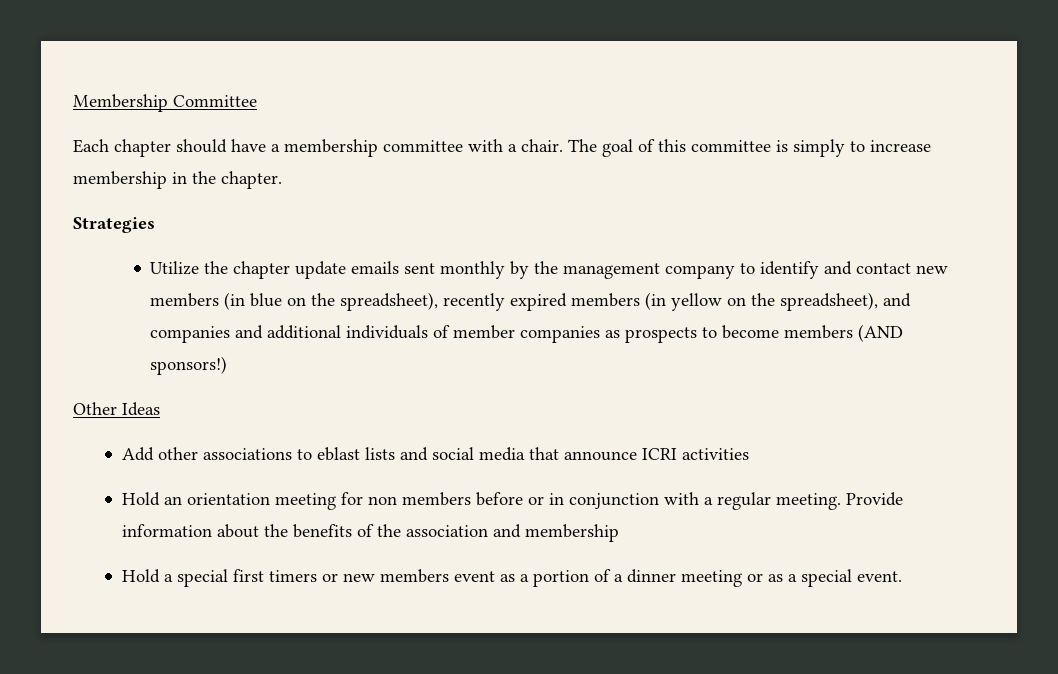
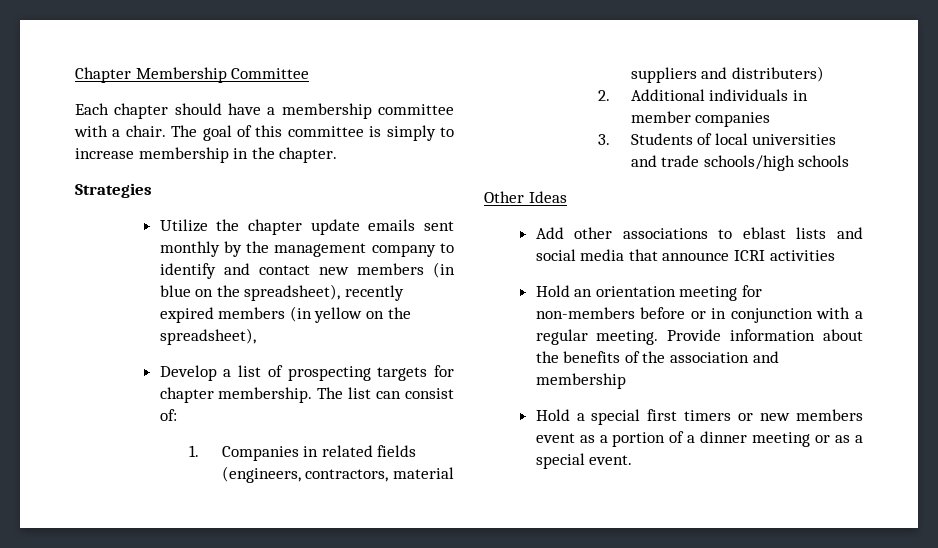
(73, 103) none -> [75,67,131,83] Chapter
[883,293,912,307] [150,324,904,343] [150,356,228,375] and companies and additional individuals of member companies as prospects to become members (AND sponsors!) -> [159,365,454,381] [159,387,454,403] [159,409,177,421] [188,445,417,461] [221,466,454,483] [630,66,824,83] [597,89,808,101] [630,111,771,127] [597,133,837,145] [630,155,850,171] // Develop a list of prospecting targets for chapter membership. The list can consist of: // 1. Companies in related fields (engineers, contractors, material suppliers and distributers) // 2. Additional individuals in member companies // 3. Students of local universities and trade schools/high schools
[367,492,471,506] non members -> [535,307,635,319] non-members

